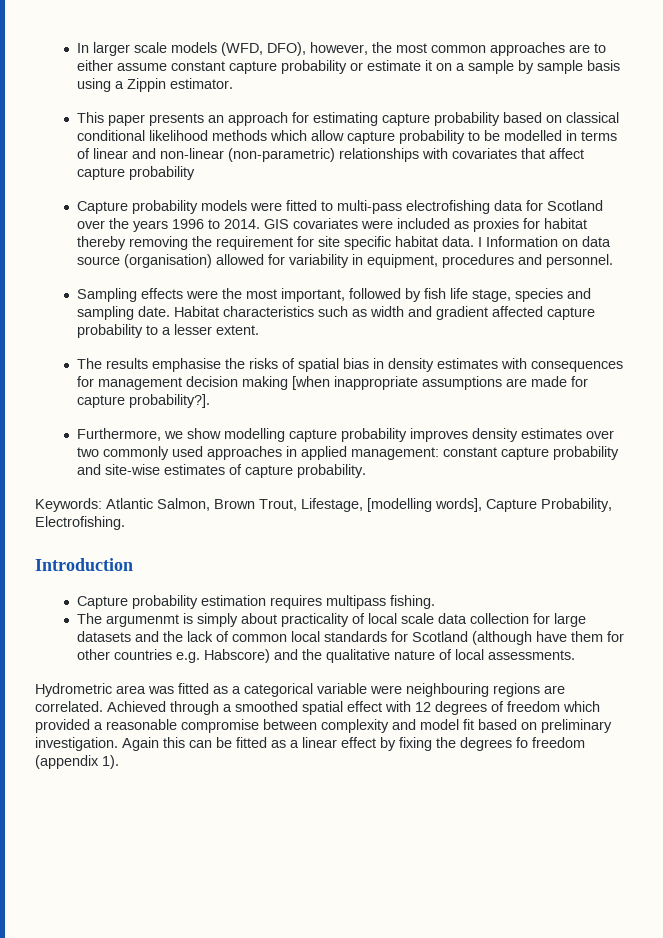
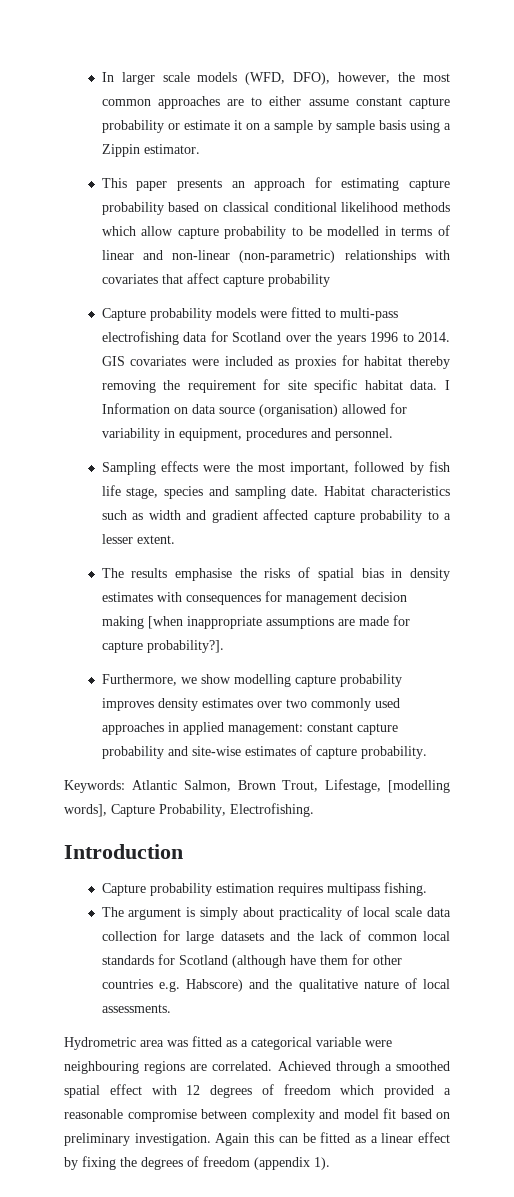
[106,614,180,627] argumenmt -> [128,908,182,920] argument
[516,737,528,748] fo -> [187,1156,199,1167] of

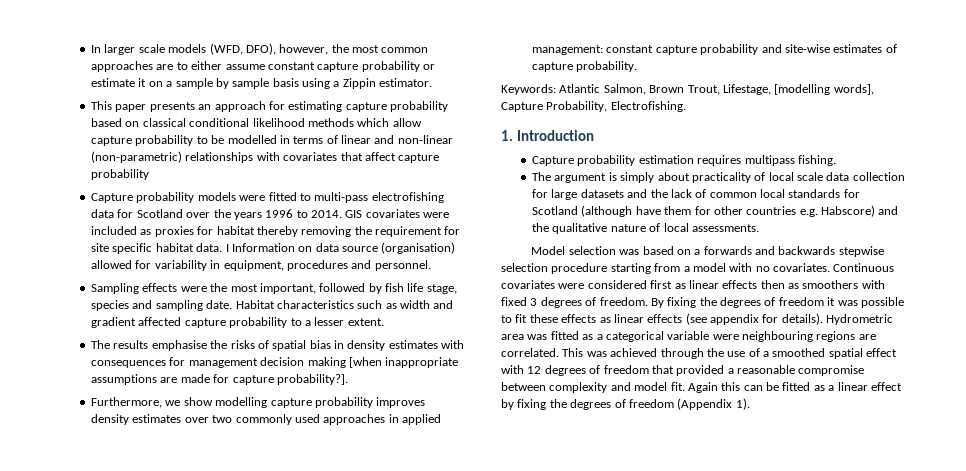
(314, 810) none -> [501,130,513,141] 1.
(171, 1008) none -> [531,246,884,257] [501,263,895,274] [501,280,885,289] [501,297,904,308] [501,313,823,325] Model selection was based on a forwards and backwards stepwise selection procedure starting from a model with no covariates. Continuous covariates were considered first as linear effects then as smoothers with fixed 3 degrees of freedom. By fixing the degrees of freedom it was possible to fit these effects as linear effects (see appendix for details).
[277,1061,380,1074] Achieved through -> [562,348,760,359] This was achieved through the use of
[340,1085,375,1095] which -> [651,365,674,374] that
[383,1108,450,1119] [64,1133,211,1146] fit based on preliminary investigation. -> [670,382,685,391] fit.
[254,1157,310,1170] (appendix -> [677,398,733,410] (Appendix

